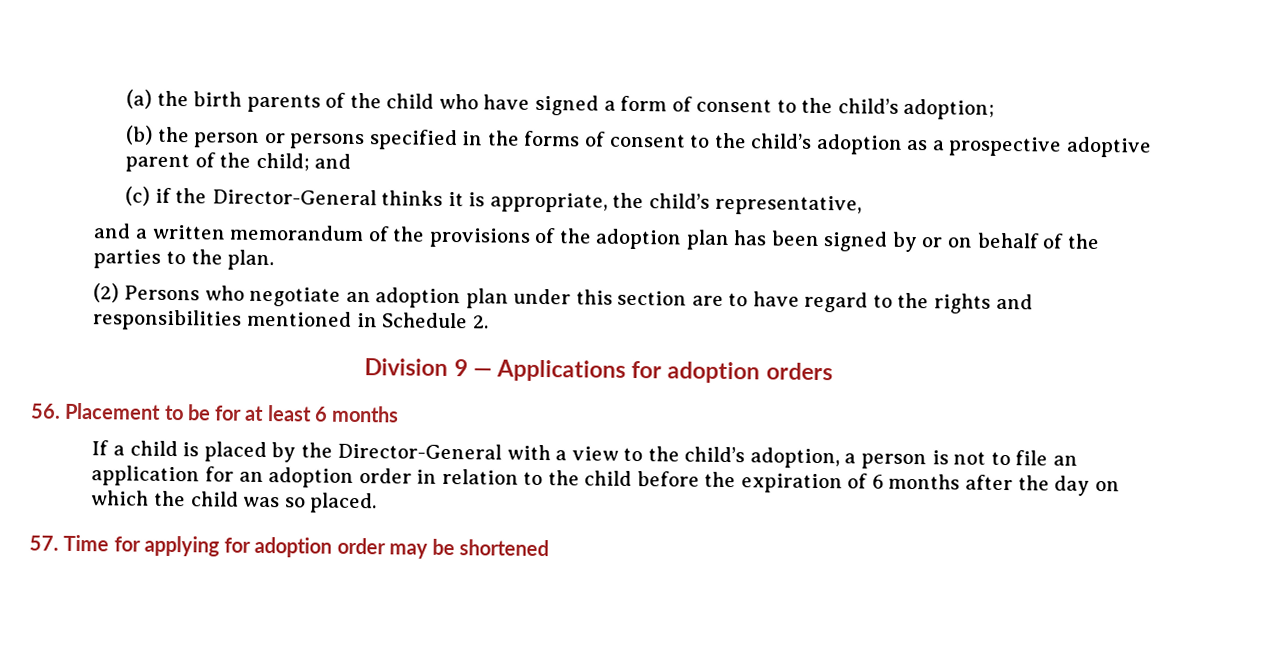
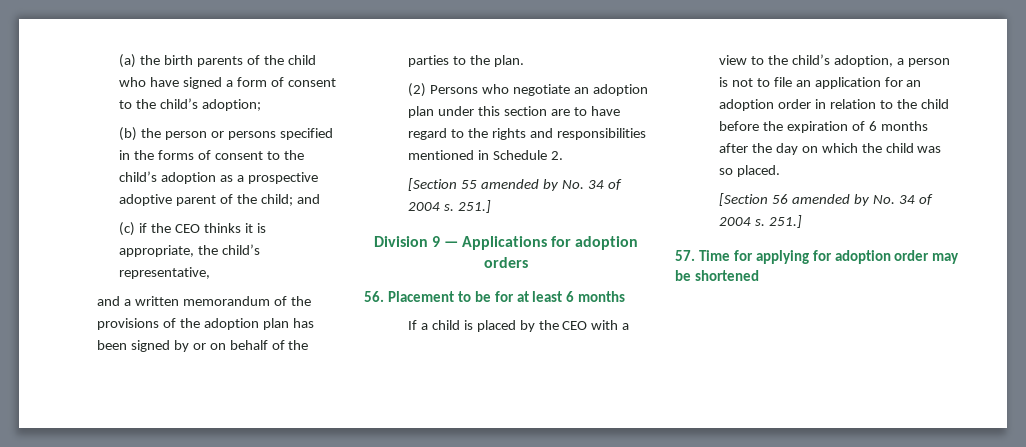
[211,188,377,206] Director-General -> [174,224,200,233] CEO
(489, 322) none -> [408,178,622,191] [408,200,491,213] // [Section 55 amended by No. 34 of 2004 s. 251.]
[337,442,503,460] Director-General -> [562,321,588,330] CEO
(378, 503) none -> [719,193,933,206] [719,215,802,228] // [Section 56 amended by No. 34 of 2004 s. 251.]

